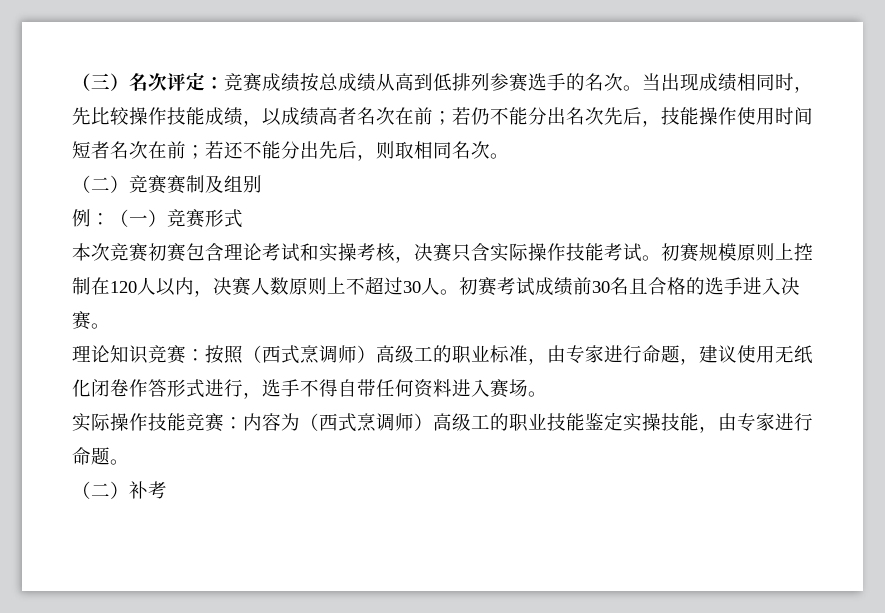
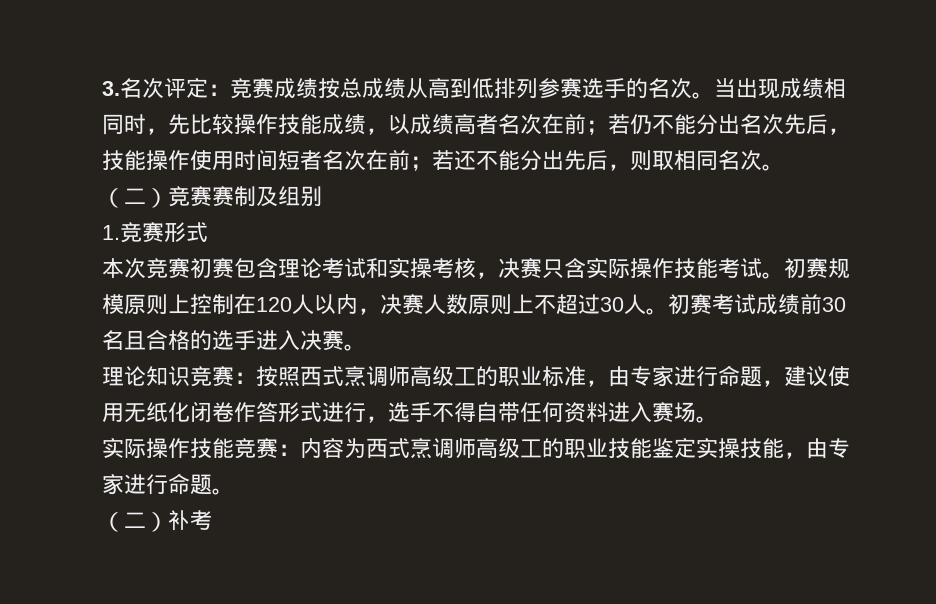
[72,73,129,91] （三） -> [102,81,120,96] 3.
[72,209,167,227] 例：（一） -> [102,225,120,240] 1.
[243,345,376,364] （西式烹调师） -> [300,366,410,387] 西式烹调师
[300,413,433,432] （西式烹调师） -> [366,438,476,459] 西式烹调师

